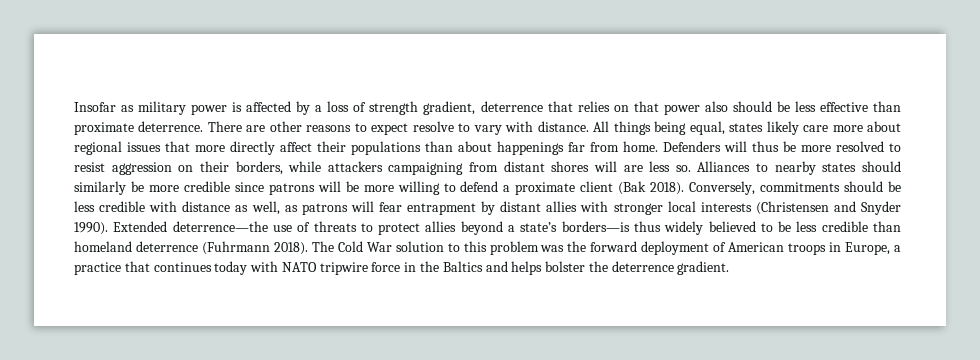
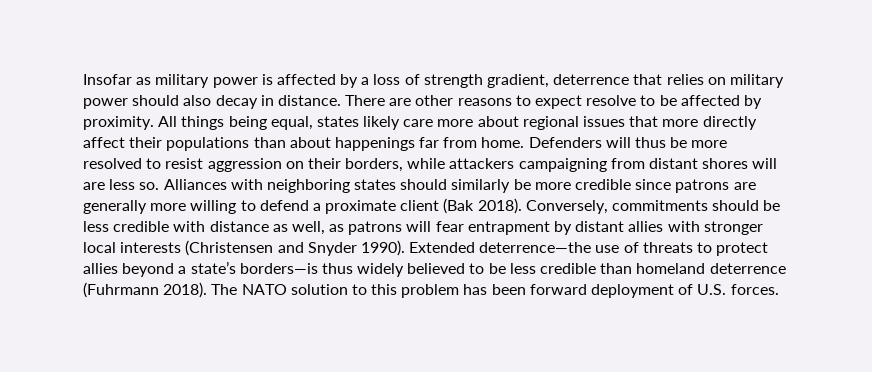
[633,101,901,115] [74,121,204,135] that power also should be less effective than proximate deterrence. -> [729,74,784,88] [83,95,341,109] military power should also decay in distance.
[473,121,589,135] vary with distance. -> [659,95,762,109] [83,116,154,130] be affected by proximity.
[756,161,816,175] to nearby -> [230,179,350,193] with neighboring
[317,181,359,192] will be -> [733,182,756,190] [83,200,147,214] are generally
[337,241,392,252] Cold War -> [241,284,287,295] NATO
[540,241,587,252] was the -> [463,284,526,295] has been
[728,242,902,255] [74,261,730,275] American troops in Europe, a practice that continues today with NATO tripwire force in the Baltics and helps bolster the deterrence gradient. -> [697,284,779,295] U.S. forces.

